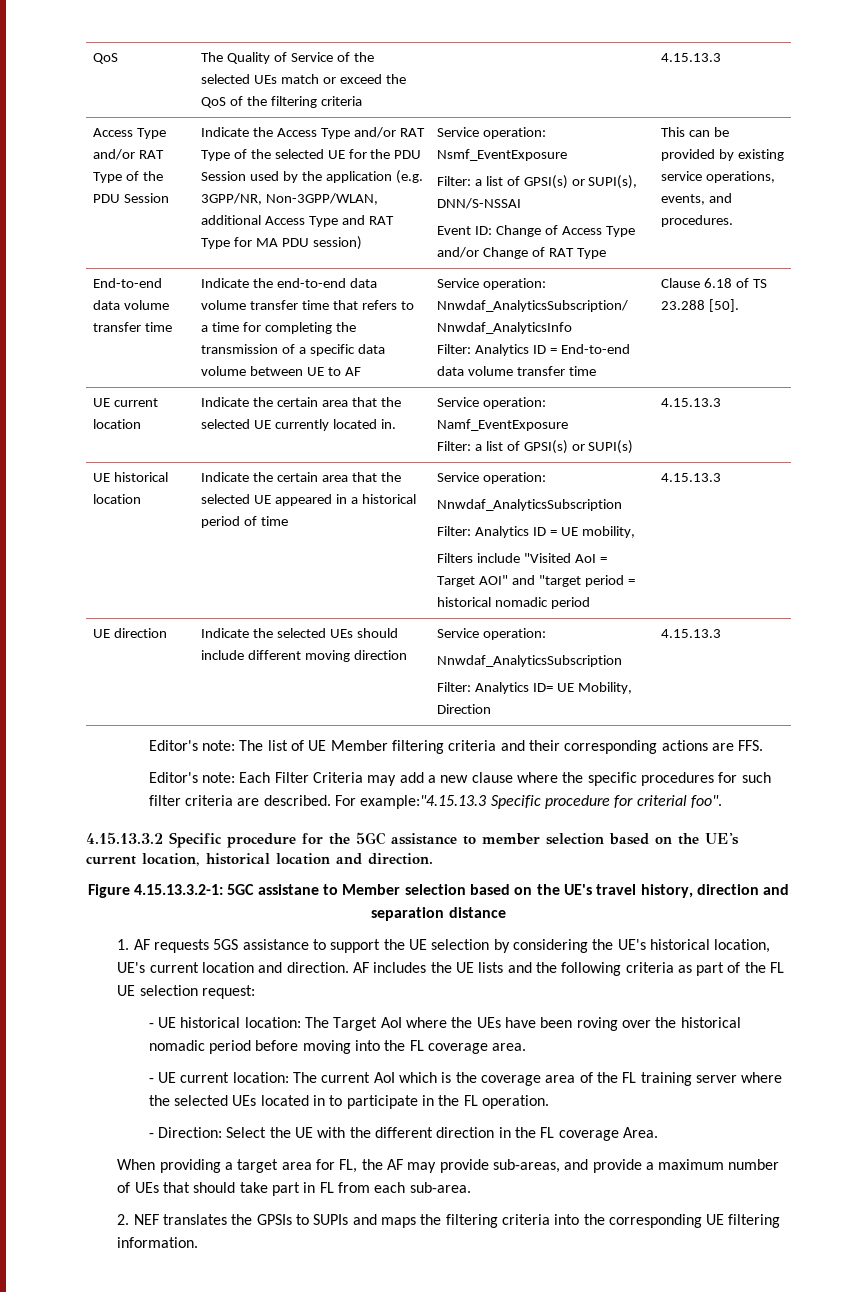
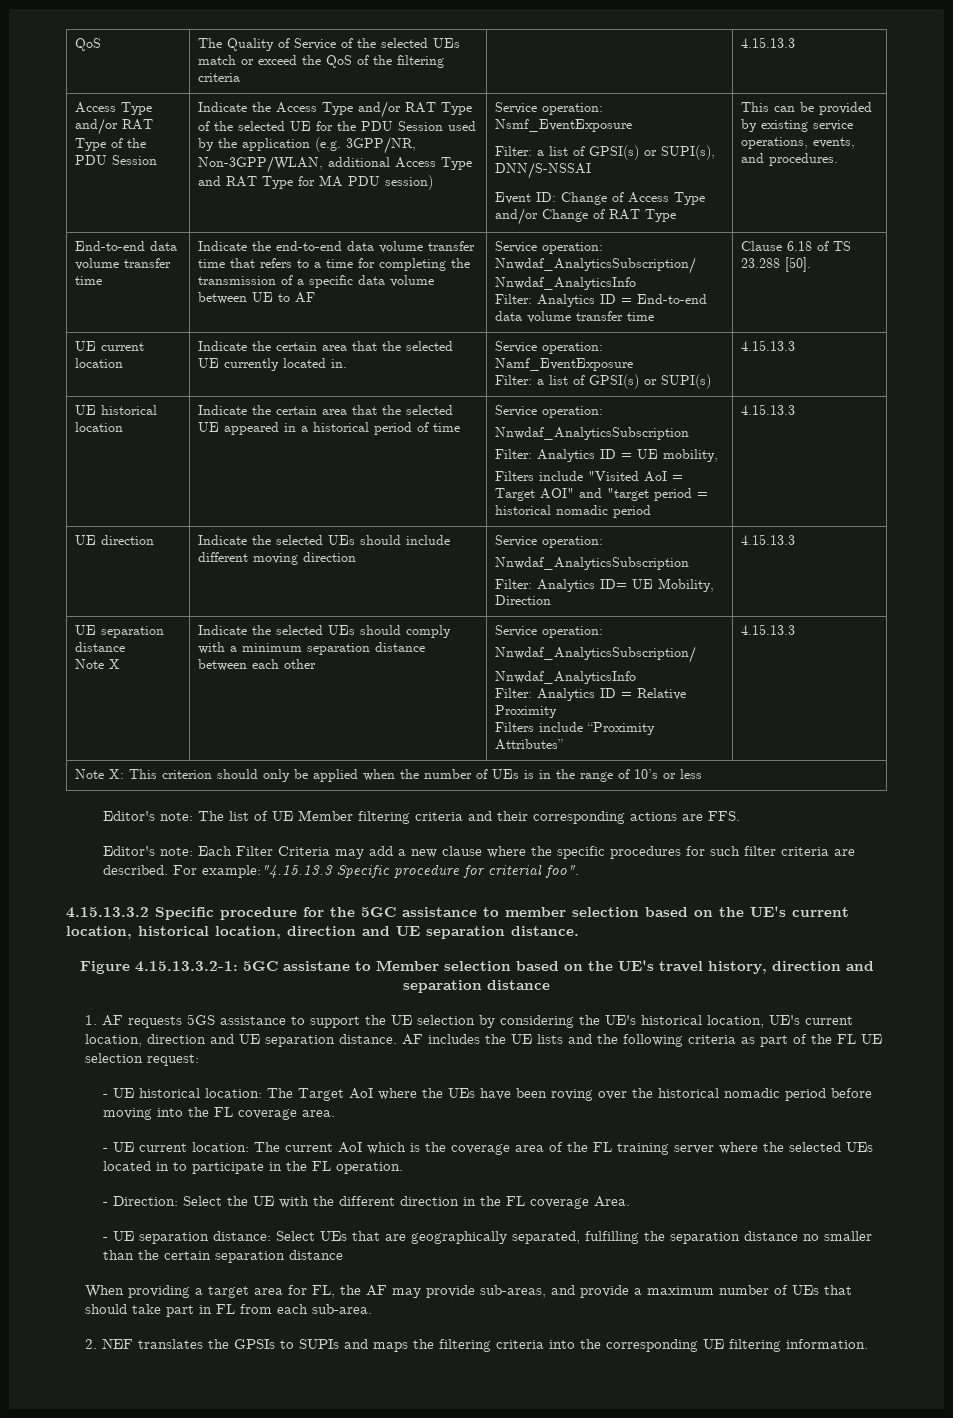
(721, 633) none -> [74,625,164,638] [74,642,125,652] [74,659,120,669] [197,625,451,638] [197,642,425,655] [197,659,316,671] [494,625,603,638] [494,646,696,663] [494,671,636,684] [494,688,686,701] [494,705,557,718] [494,722,655,735] [494,739,563,750] [740,624,795,635] [74,769,702,782] // UE separation distance // Note X | Indicate the selected UEs should comply with a minimum separation distance between each other | Service operation: // Nnwdaf_AnalyticsSubscription/ // Nnwdaf_AnalyticsInfo // Filter: Analytics ID = Relative Proximity // Filters include “Proximity Attributes” | 4.15.13.3 // Note X: This criterion should only be applied when the number of UEs is in the range of 10’s or less
[276,853,433,865] location and direction. -> [215,926,579,939] location, direction and UE separation distance.
[201,962,349,973] location and direction. -> [84,1034,397,1047] location, direction and UE separation distance.
(658, 1132) none -> [103,1231,873,1244] [103,1250,344,1263] // - UE separation distance: Select UEs that are geographically separated, fulfilling the separation distance no smaller than the certain separation distance

